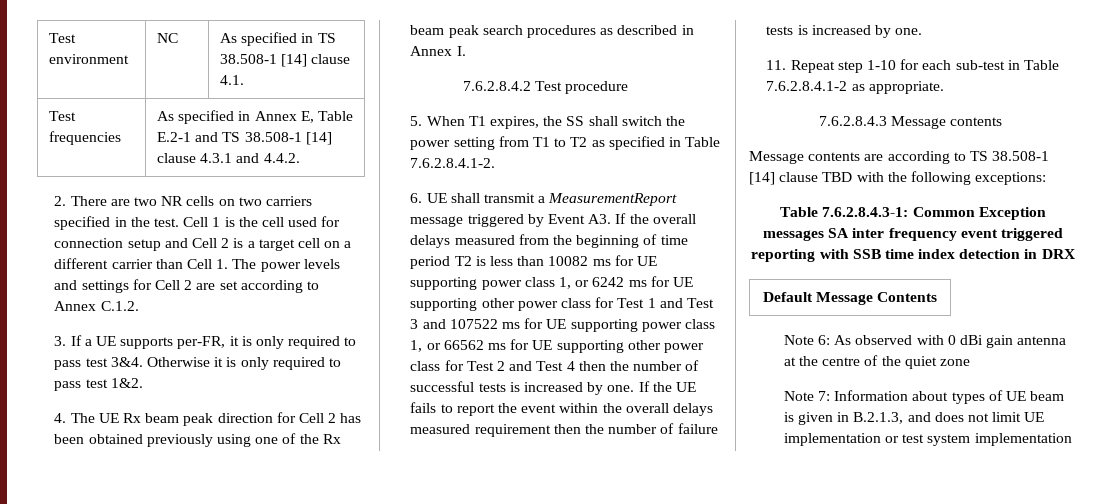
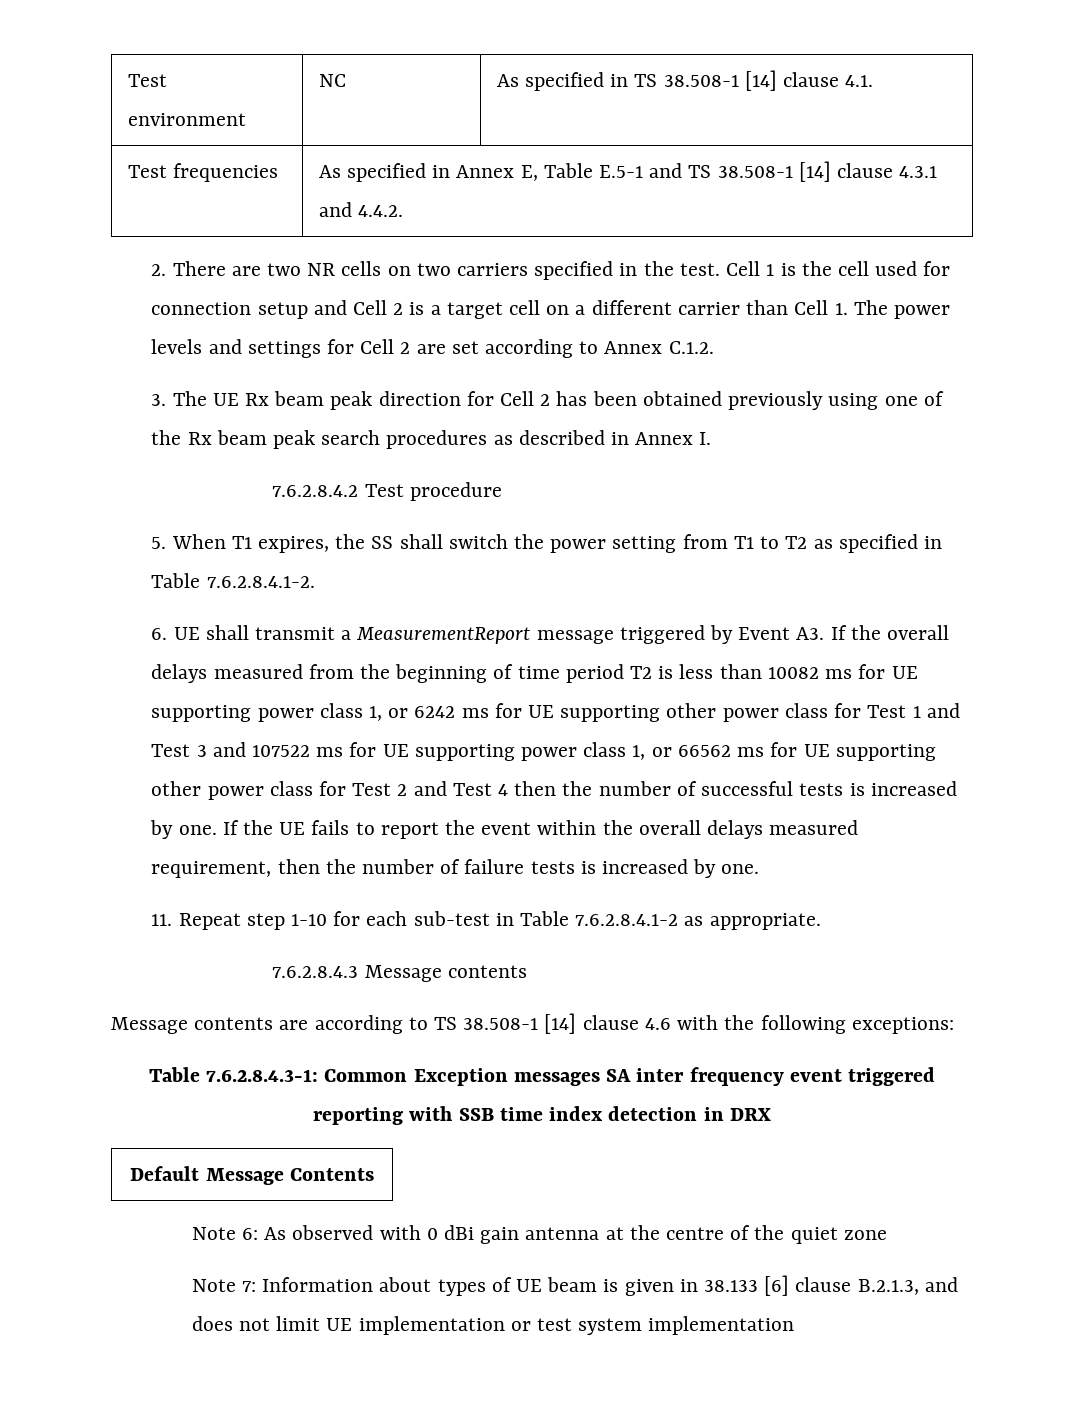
[156,132,191,142] E.2-1 -> [598,165,643,178] E.5-1
[70,335,357,349] [54,357,341,370] [54,378,143,391] [54,413,67,423] If a UE supports per-FR, it is only required to pass test 3&4. Otherwise it is only required to pass test 1&2. // 4. -> (167, 400) none
[474,424,551,437] requirement -> [151,861,272,878] requirement,
[822,172,853,182] TBD -> [644,1018,671,1030] 4.6
(850, 417) none -> [704,1275,852,1296] 38.133 [6] clause

